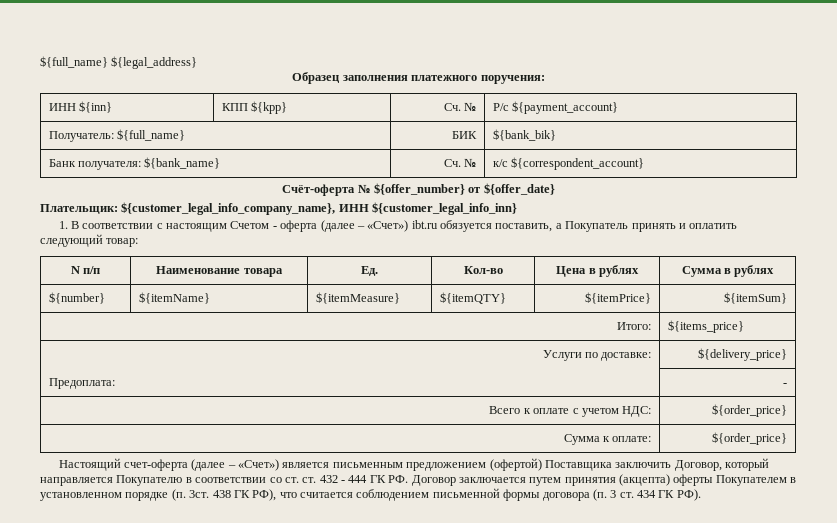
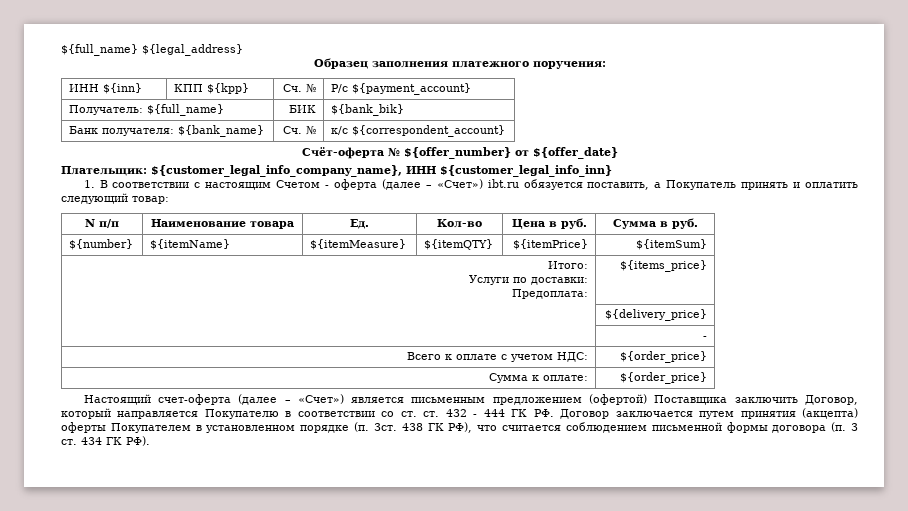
[598,265,639,277] рублях -> [560,218,587,229] руб.
[734,265,775,277] рублях -> [671,218,698,229] руб.
[667,320,744,333] [542,350,652,361] | ${items_price} // Услуги по доставке: -> [468,275,588,285] [511,289,588,299] [619,260,707,272] // Услуги по доставки: // Предоплата: | ${items_price} //
[48,378,115,389] Предоплата: -> (707, 315) none

